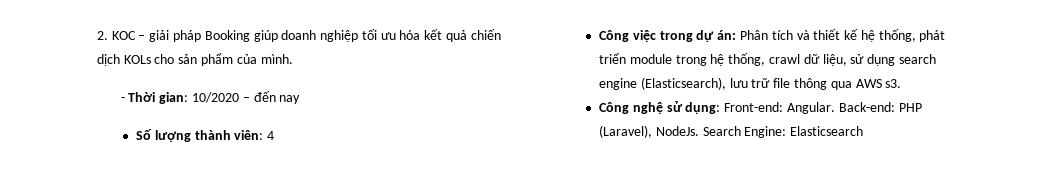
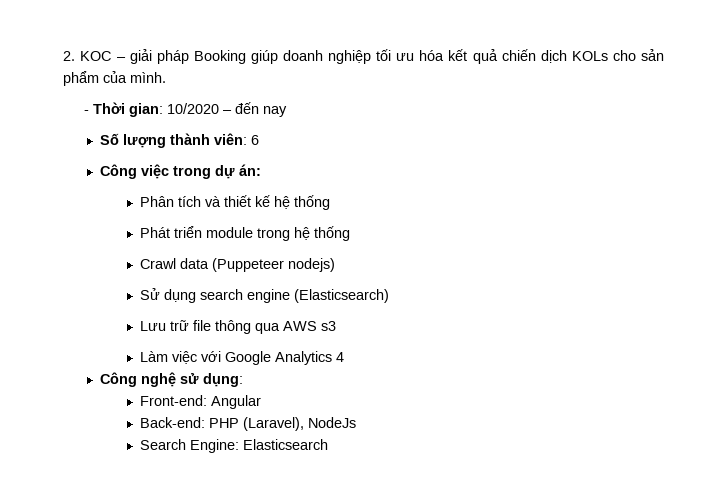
[267,131,275,140] 4 -> [250,135,259,145] 6
(737, 35) none -> (261, 170) //
[878,29,946,42] thống, phát -> [294,195,331,210] [140,227,171,238] thống // Phát
[728,53,865,66] thống, crawl dữ liệu, sử -> [314,226,351,241] [140,258,336,272] [140,288,161,300] thống // Crawl data (Puppeteer nodejs) // Sử
[640,77,748,90] (Elasticsearch), lưu -> [294,289,390,303] [140,321,167,331] (Elasticsearch) // Lưu
[885,79,902,88] s3. -> [321,321,337,331] [140,351,345,365] s3 // Làm việc với Google Analytics 4
[724,102,835,114] Front-end: Angular. -> [140,395,262,409] // Front-end: Angular //
[655,126,699,136] NodeJs. -> [308,417,357,428] NodeJs //

